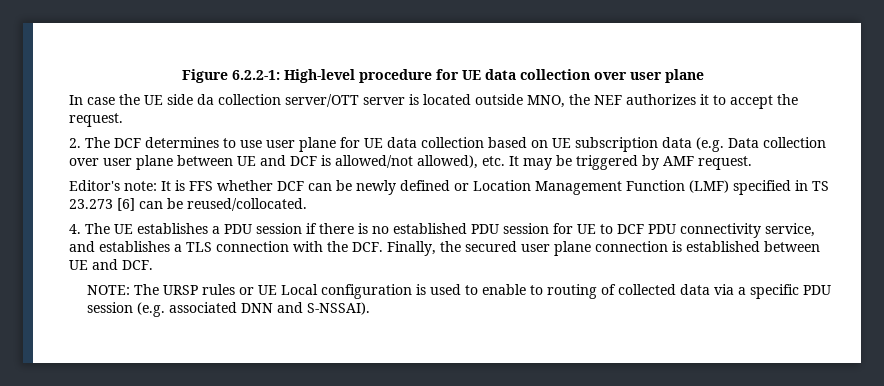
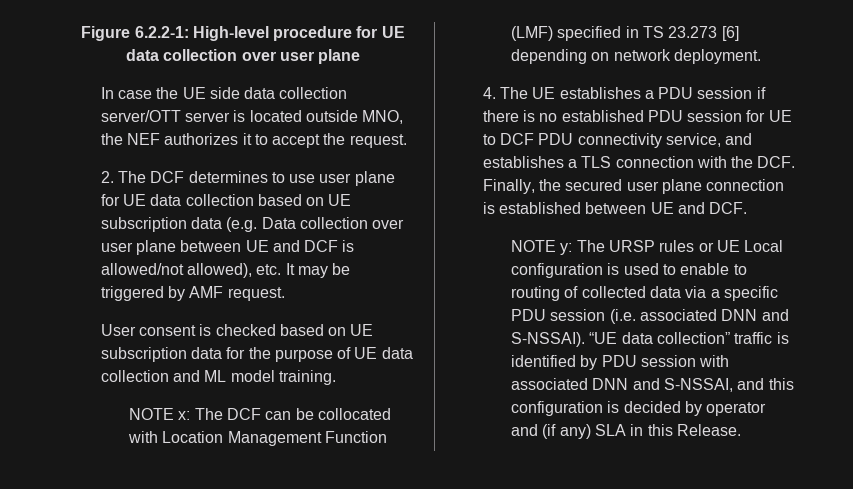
[197,94,215,105] da -> [244,87,276,99] data
[69,180,470,195] Editor's note: It is FFS whether DCF can be newly defined or -> [100,324,374,336] [100,347,413,362] [100,370,336,385] [129,408,392,420] [128,431,159,443] User consent is checked based on UE subscription data for the purpose of UE data collection and ML model training. // NOTE x: The DCF can be collocated with
[139,198,308,211] can be reused/collocated. -> [511,49,762,64] depending on network deployment.
[87,285,131,295] NOTE: -> [511,240,573,255] NOTE y:
[137,302,166,317] (e.g. -> [609,309,636,324] (i.e.
(371, 308) none -> [589,332,789,344] [511,355,730,370] [511,378,794,392] [511,401,767,416] [511,424,742,439] “UE data collection” traffic is identified by PDU session with associated DNN and S-NSSAI, and this configuration is decided by operator and (if any) SLA in this Release.

